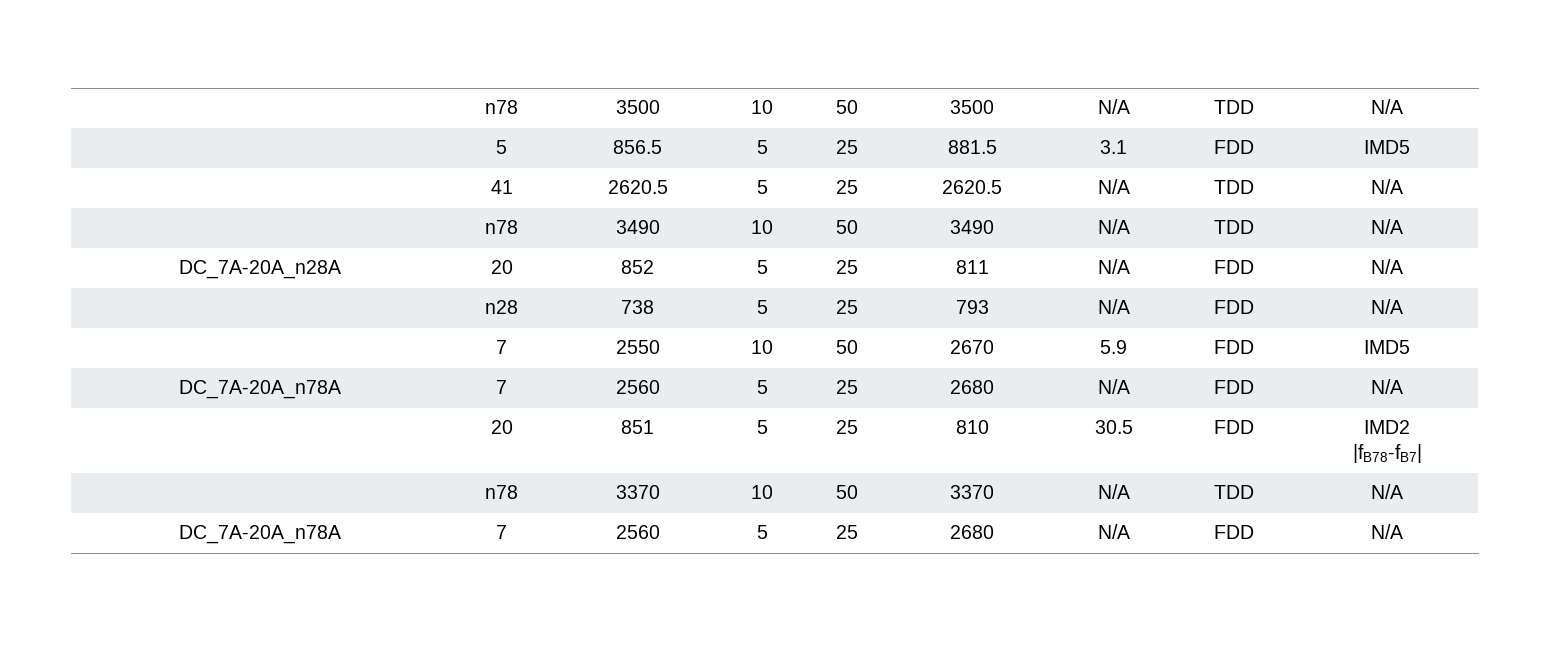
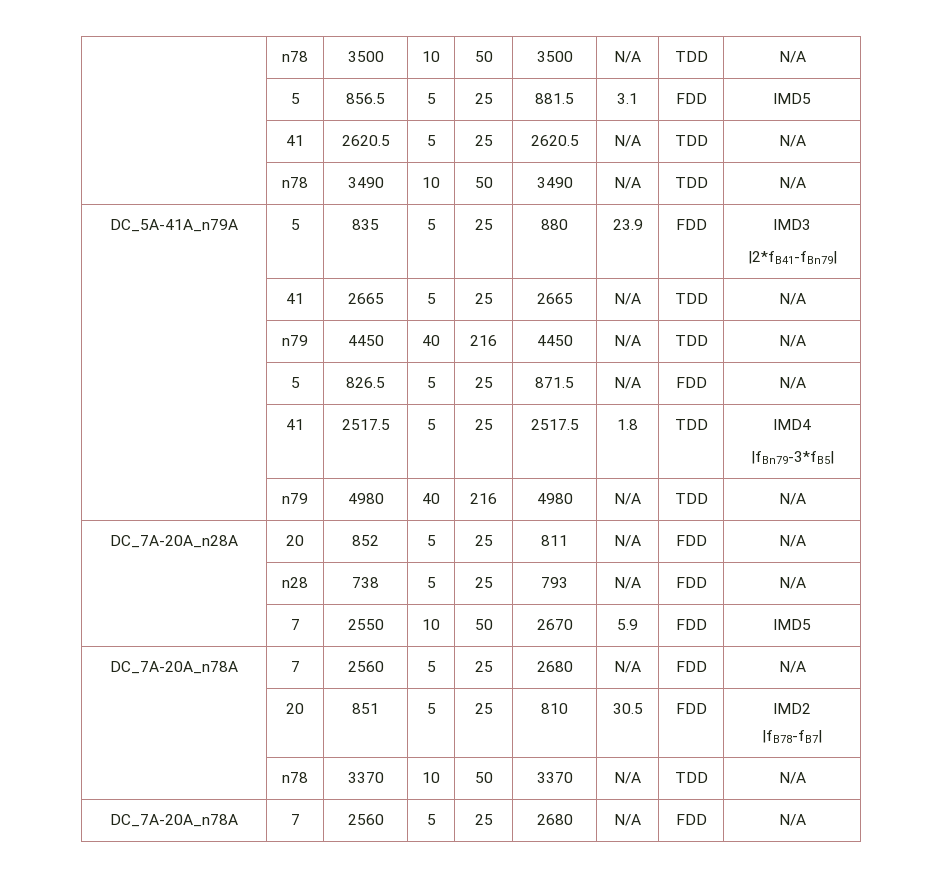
(1403, 226) none -> [110,219,238,232] [290,219,300,230] [352,219,379,230] [426,219,436,230] [474,219,493,230] [541,219,568,230] [612,219,643,230] [675,219,707,230] [773,219,811,230] [747,251,837,264] [286,293,304,304] [347,293,384,304] [426,293,436,304] [474,293,493,304] [536,293,573,304] [614,293,641,305] [674,293,708,304] [778,293,806,305] [282,335,308,346] [347,335,384,346] [422,335,440,346] [470,335,497,346] [536,335,573,346] [614,335,641,347] [674,335,708,346] [778,335,806,347] [290,377,300,388] [346,377,385,388] [426,377,436,388] [474,377,493,388] [535,377,574,388] [614,377,641,389] [675,377,707,388] [778,377,806,389] [286,419,304,430] [341,419,390,430] [426,419,436,430] [474,419,493,430] [530,419,579,430] [617,419,638,430] [674,419,708,430] [773,419,811,430] [750,451,834,464] [282,493,308,504] [347,493,384,504] [422,493,440,504] [470,493,497,504] [536,493,573,504] [614,493,641,505] [674,493,708,504] [778,493,806,505] // DC_5A-41A_n79A | 5 | 835 | 5 | 25 | 880 | 23.9 | FDD | IMD3 // |2*fB41-fBn79| // | 41 | 2665 | 5 | 25 | 2665 | N/A | TDD | N/A // | n79 | 4450 | 40 | 216 | 4450 | N/A | TDD | N/A // | 5 | 826.5 | 5 | 25 | 871.5 | N/A | FDD | N/A // | 41 | 2517.5 | 5 | 25 | 2517.5 | 1.8 | TDD | IMD4 // |fBn79-3*fB5| // | n79 | 4980 | 40 | 216 | 4980 | N/A | TDD | N/A

